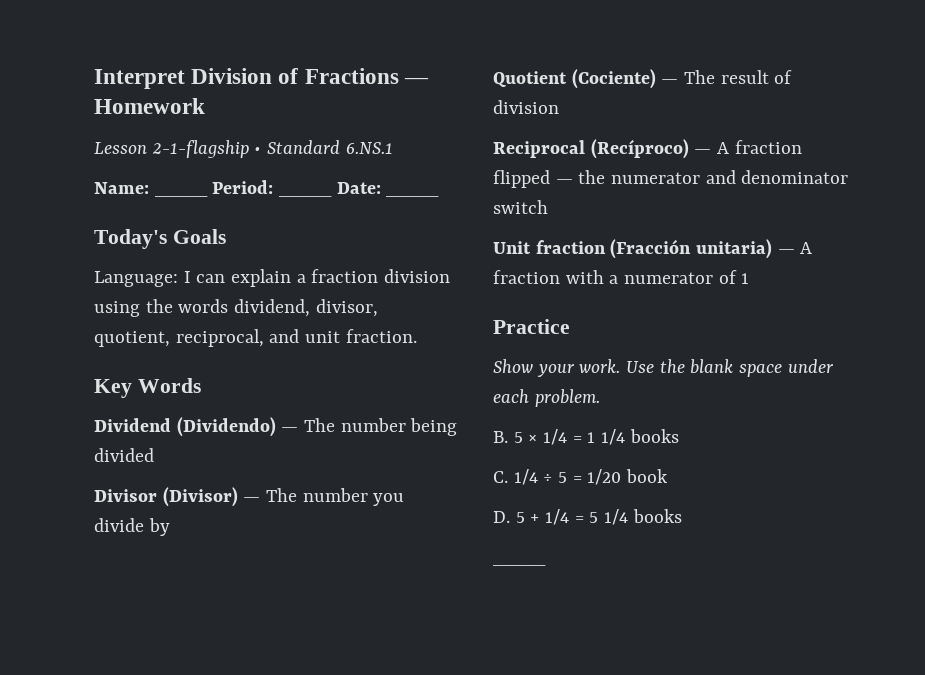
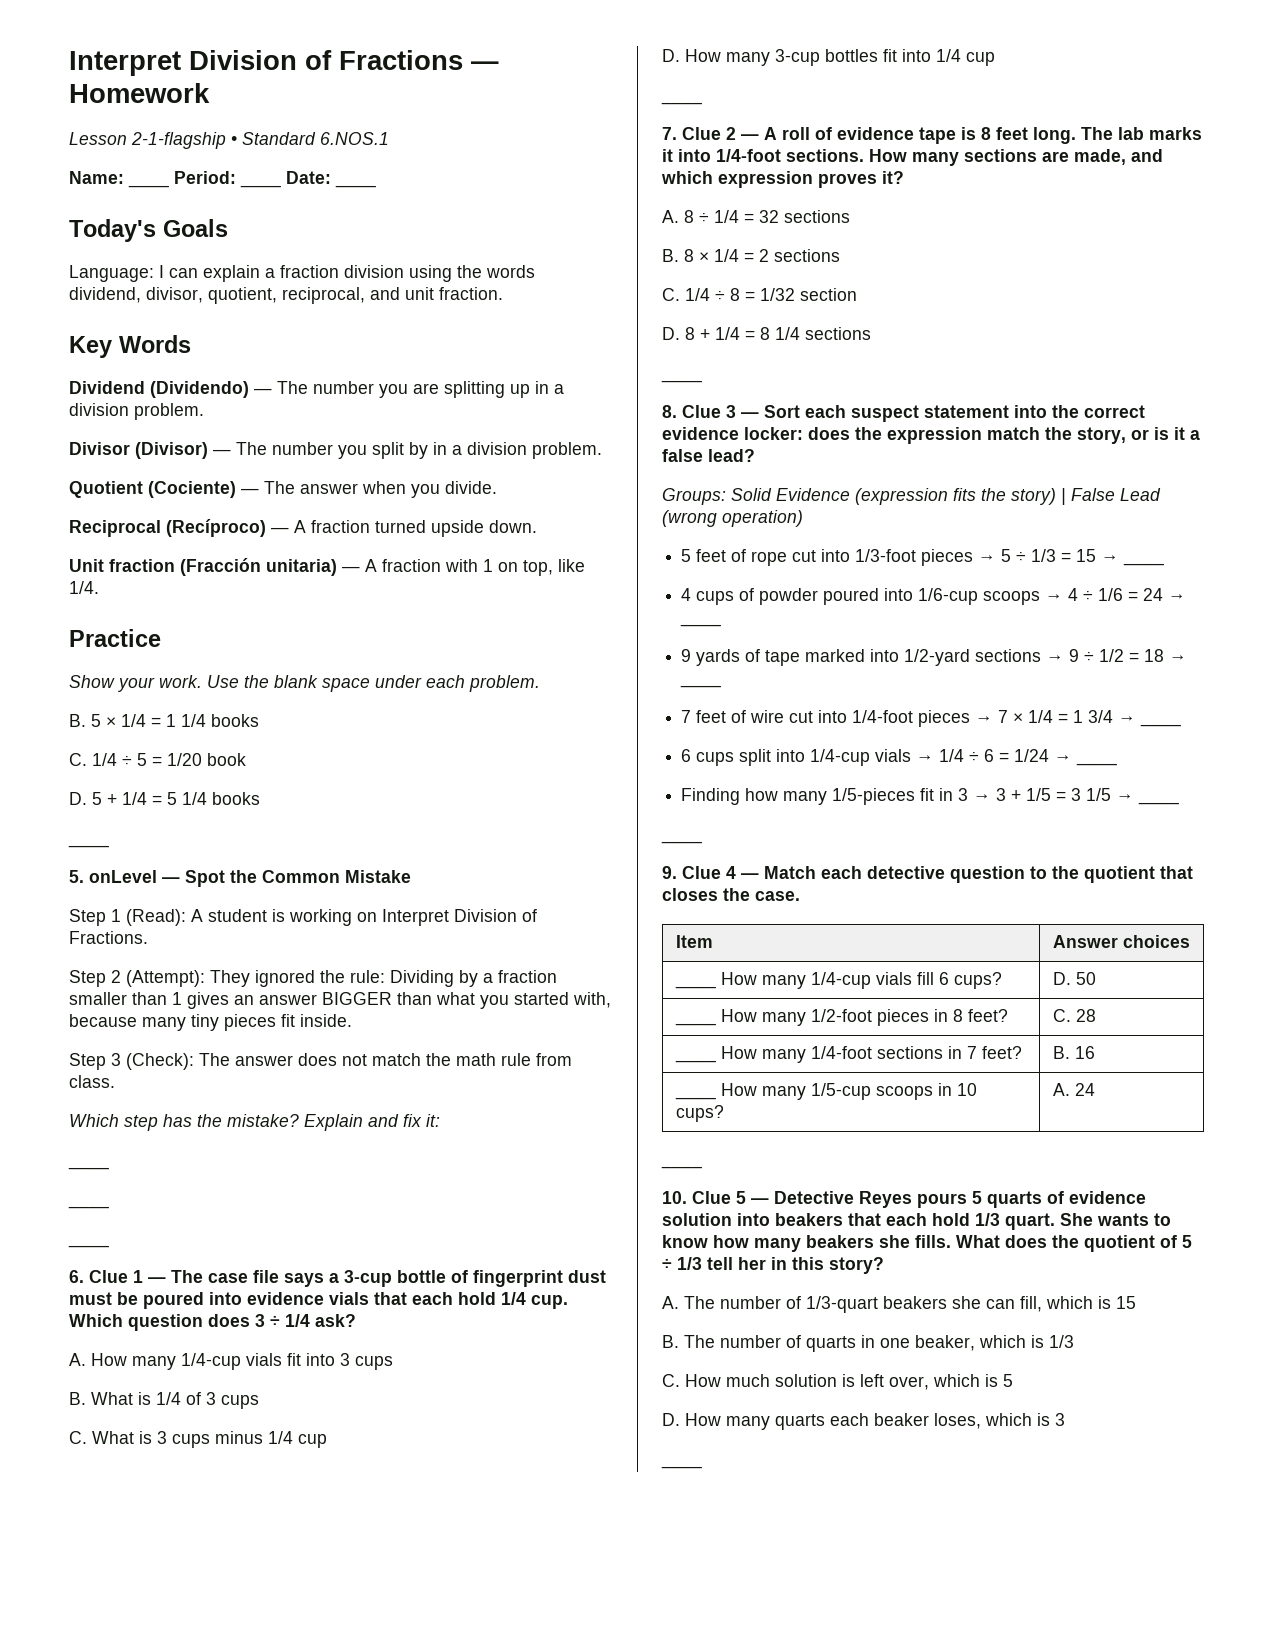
[345,142,393,154] 6.NS.1 -> [320,132,389,145] 6.NOS.1
[410,418,458,436] [94,448,154,462] being divided -> [379,381,564,398] [69,403,204,420] you are splitting up in a division problem.
[94,518,170,536] divide by -> [372,442,602,459] split by in a division problem.
[720,70,793,84] [493,100,559,114] result of division -> [300,481,497,498] answer when you divide.
[493,170,849,188] [493,200,548,214] flipped — the numerator and denominator switch -> [375,520,537,537] turned upside down.
[609,270,750,284] a numerator of 1 -> [483,559,585,576] [69,581,99,594] 1 on top, like 1/4.
(546, 564) none -> [69,870,411,887] [69,909,537,926] [69,931,148,944] [69,970,557,987] [69,992,611,1009] [69,1014,352,1031] [69,1053,572,1070] [69,1075,115,1088] [69,1114,440,1131] [68,1166,109,1170] [68,1205,109,1209] [68,1244,109,1248] [69,1270,606,1287] [69,1292,568,1309] [69,1314,356,1331] [69,1353,393,1370] [69,1392,259,1409] [69,1431,327,1448] [662,49,995,66] [661,101,702,105] [662,127,1202,144] [662,149,1163,166] [661,171,904,188] [662,210,850,223] [662,249,840,262] [662,288,857,301] [662,327,871,340] [661,379,702,383] [662,405,1145,422] [662,427,1200,444] [662,449,755,462] [662,488,1161,505] [662,510,803,527] [681,549,1120,566] [1123,562,1165,566] [681,588,1187,605] [680,623,722,627] [681,649,1188,666] [680,684,722,688] [681,710,1137,727] [1140,723,1182,727] [681,749,1073,766] [1076,762,1118,766] [681,788,1135,805] [1138,801,1180,805] [661,840,702,844] [662,866,1193,883] [662,888,800,901] [675,935,713,948] [1052,935,1190,948] [674,985,716,989] [720,972,1002,989] [1052,972,1096,985] [674,1022,716,1026] [720,1009,1008,1026] [1052,1009,1096,1022] [674,1059,716,1063] [720,1046,1022,1063] [1052,1046,1095,1059] [674,1096,716,1100] [720,1083,977,1100] [675,1105,724,1122] [1052,1083,1095,1096] [661,1165,702,1169] [662,1191,1146,1208] [662,1213,1171,1230] [662,1235,1192,1252] [662,1257,884,1274] [662,1296,1136,1313] [662,1335,1074,1352] [662,1374,1013,1390] [662,1413,1065,1430] [661,1465,702,1469] // 5. onLevel — Spot the Common Mistake // Step 1 (Read): A student is working on Interpret Division of Fractions. // Step 2 (Attempt): They ignored the rule: Dividing by a fraction smaller than 1 gives an answer BIGGER than what you started with, because many tiny pieces fit inside. // Step 3 (Check): The answer does not match the math rule from class. // Which step has the mistake? Explain and fix it: // ____ // ____ // ____ // 6. Clue 1 — The case file says a 3-cup bottle of fingerprint dust must be poured into evidence vials that each hold 1/4 cup. Which question does 3 ÷ 1/4 ask? // A. How many 1/4-cup vials fit into 3 cups // B. What is 1/4 of 3 cups // C. What is 3 cups minus 1/4 cup // D. How many 3-cup bottles fit into 1/4 cup // ____ // 7. Clue 2 — A roll of evidence tape is 8 feet long. The lab marks it into 1/4-foot sections. How many sections are made, and which expression proves it? // A. 8 ÷ 1/4 = 32 sections // B. 8 × 1/4 = 2 sections // C. 1/4 ÷ 8 = 1/32 section // D. 8 + 1/4 = 8 1/4 sections // ____ // 8. Clue 3 — Sort each suspect statement into the correct evidence locker: does the expression match the story, or is it a false lead? // Groups: Solid Evidence (expression fits the story) | False Lead (wrong operation) // 5 feet of rope cut into 1/3-foot pieces → 5 ÷ 1/3 = 15 → ____ // 4 cups of powder poured into 1/6-cup scoops → 4 ÷ 1/6 = 24 → ____ // 9 yards of tape marked into 1/2-yard sections → 9 ÷ 1/2 = 18 → ____ // 7 feet of wire cut into 1/4-foot pieces → 7 × 1/4 = 1 3/4 → ____ // 6 cups split into 1/4-cup vials → 1/4 ÷ 6 = 1/24 → ____ // Finding how many 1/5-pieces fit in 3 → 3 + 1/5 = 3 1/5 → ____ // ____ // 9. Clue 4 — Match each detective question to the quotient that closes the case. // Item | Answer choices // ____ How many 1/4-cup vials fill 6 cups? | D. 50 // ____ How many 1/2-foot pieces in 8 feet? | C. 28 // ____ How many 1/4-foot sections in 7 feet? | B. 16 // ____ How many 1/5-cup scoops in 10 cups? | A. 24 // ____ // 10. Clue 5 — Detective Reyes pours 5 quarts of evidence solution into beakers that each hold 1/3 quart. She wants to know how many beakers she fills. What does the quotient of 5 ÷ 1/3 tell her in this story? // A. The number of 1/3-quart beakers she can fill, which is 15 // B. The number of quarts in one beaker, which is 1/3 // C. How much solution is left over, which is 5 // D. How many quarts each beaker loses, which is 3 // ____

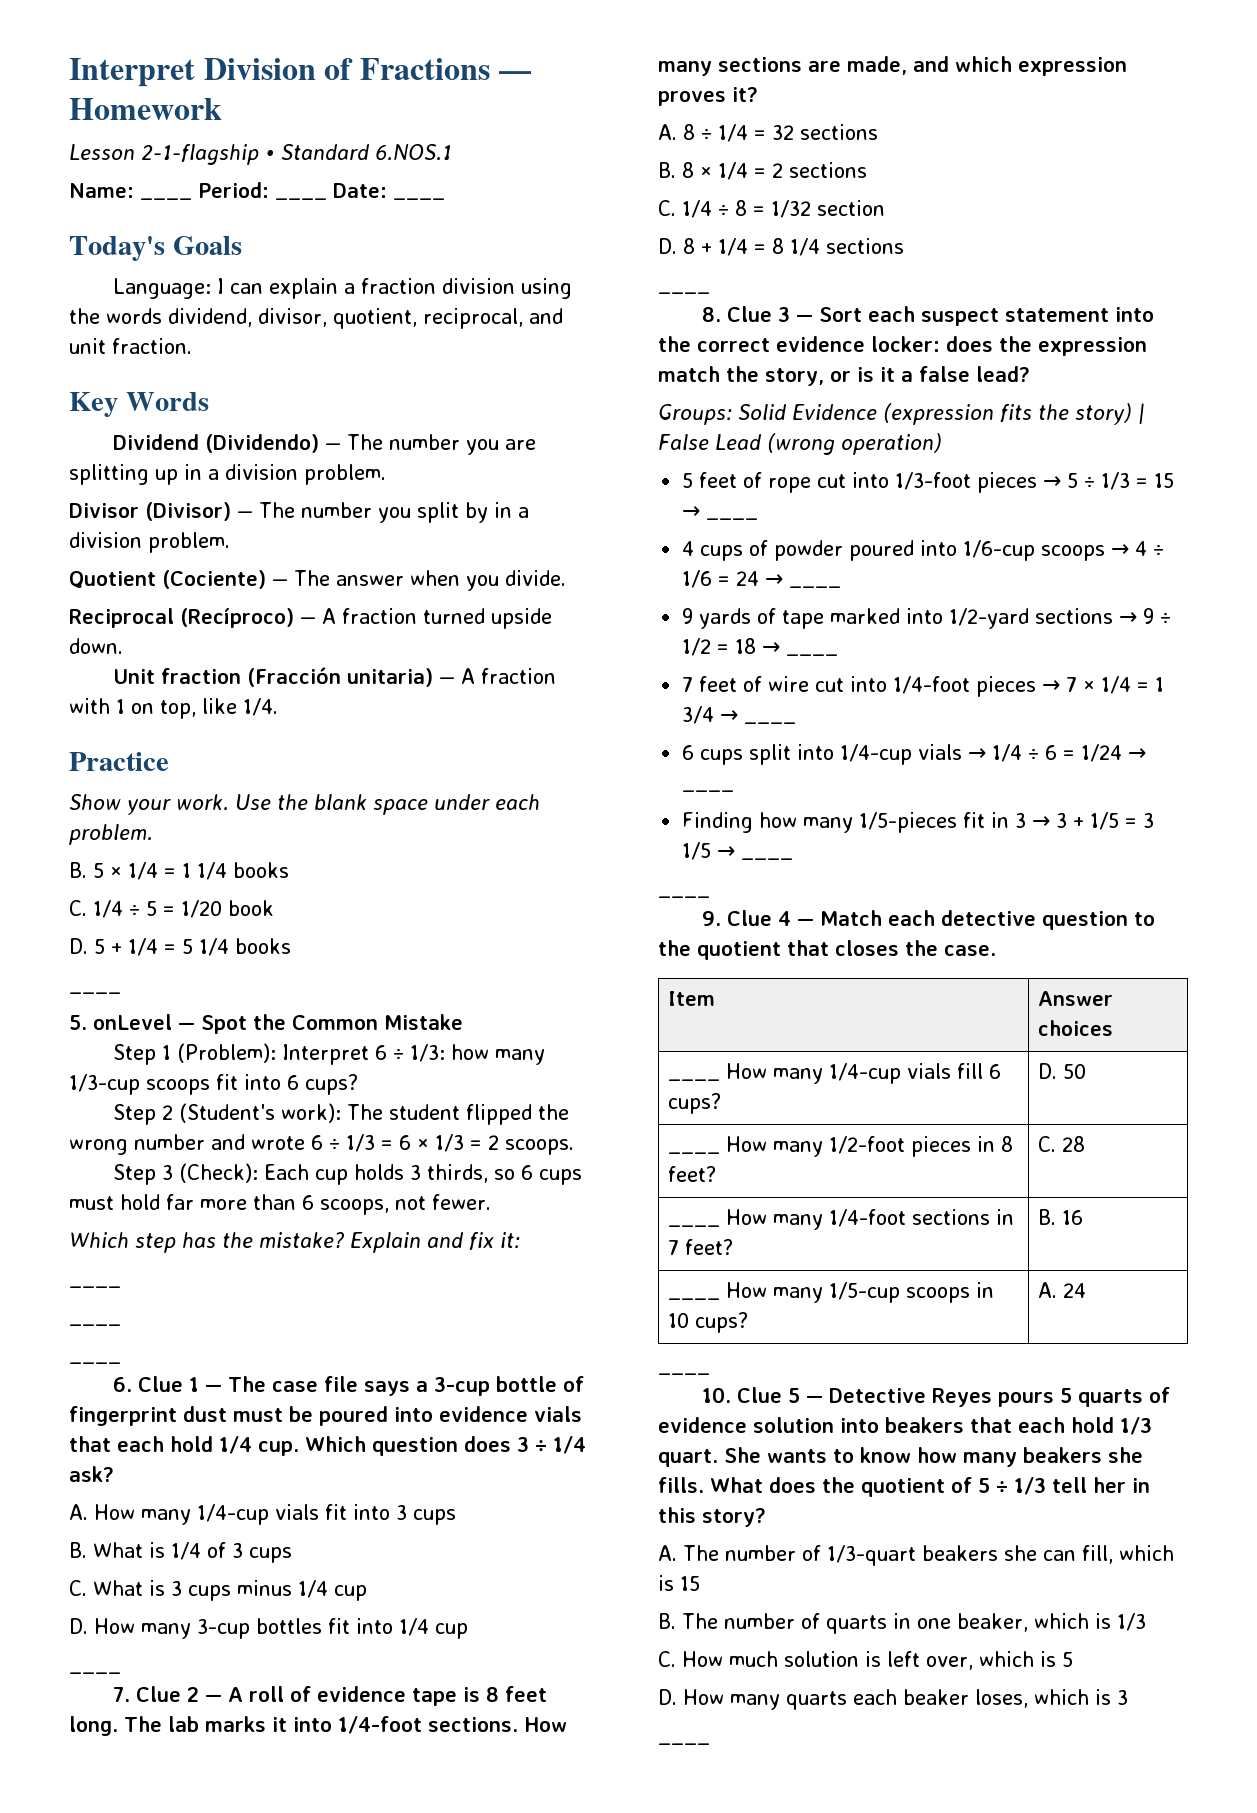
[126,909,537,926] [69,931,148,944] [69,970,557,987] [69,992,611,1009] [69,1014,352,1031] [69,1053,572,1070] [69,1075,115,1088] (Read): A student is working on Interpret Division of Fractions. // Step 2 (Attempt): They ignored the rule: Dividing by a fraction smaller than 1 gives an answer BIGGER than what you started with, because many tiny pieces fit inside. // Step 3 (Check): The answer does not match the math rule from class. -> [177,1043,546,1065] [69,1074,358,1095] [113,1103,570,1125] [69,1134,574,1155] [113,1163,583,1185] [69,1194,491,1215] (Problem): Interpret 6 ÷ 1/3: how many 1/3-cup scoops fit into 6 cups? // Step 2 (Student's work): The student flipped the wrong number and wrote 6 ÷ 1/3 = 6 × 1/3 = 2 scoops. // Step 3 (Check): Each cup holds 3 thirds, so 6 cups must hold far more than 6 scoops, not fewer.

